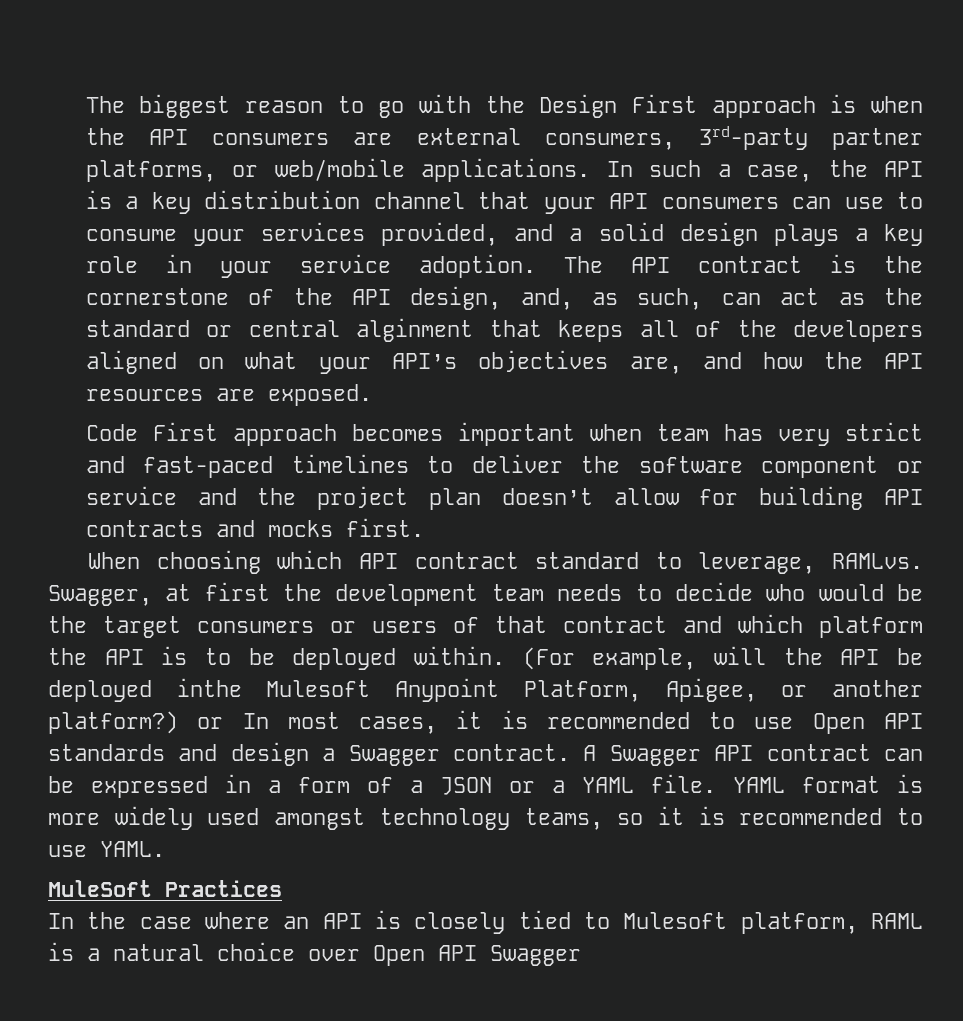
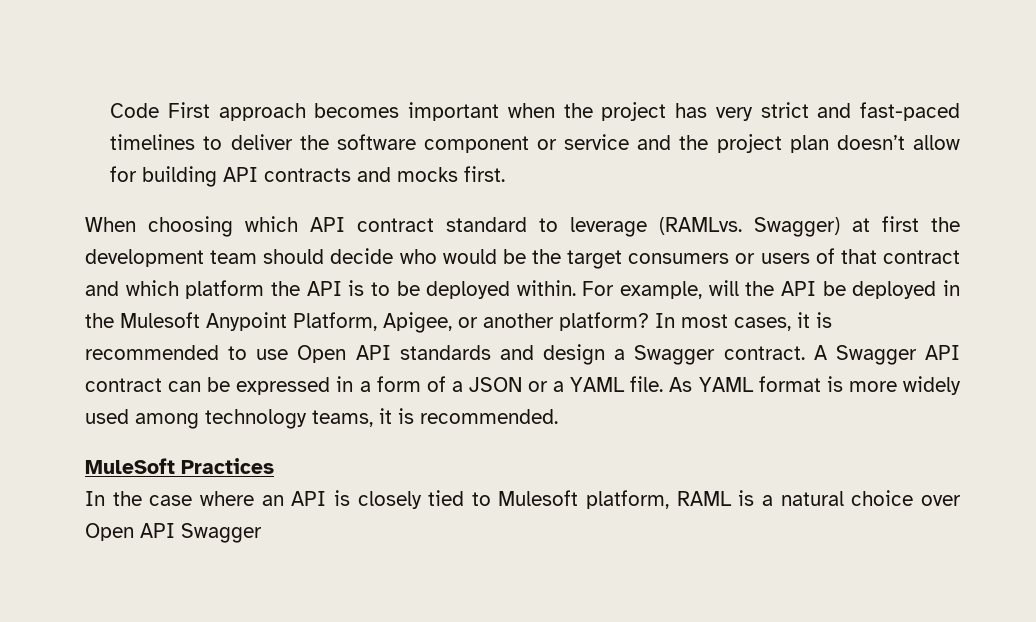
[85,94,923,118] [85,126,923,150] [85,158,924,182] [85,190,924,214] [85,222,923,246] [85,254,924,278] [85,286,924,310] [85,318,924,342] [85,350,924,374] [85,384,372,406] The biggest reason to go with the Design First approach is when the API consumers are external consumers, 3rd-party partner platforms, or web/mobile applications. In such a case, the API is a key distribution channel that your API consumers can use to consume your services provided, and a solid design plays a key role in your service adoption. The API contract is the cornerstone of the API design, and, as such, can act as the standard or central alginment that keeps all of the developers aligned on what your API’s objectives are, and how the API resources are exposed. // -> (110, 110) none
[656,424,709,441] team -> [563,102,667,121] the project
[698,552,924,574] [48,585,152,606] leverage, RAMLvs. Swagger, -> [570,217,840,237] leverage (RAMLvs. Swagger)
[557,584,662,601] needs to -> [263,249,325,264] should
[522,647,575,670] (For -> [582,281,615,296] For
[176,678,242,697] inthe -> [942,280,960,296] [85,313,114,328] in the
[48,711,224,734] platform?) or -> [559,312,649,331] platform?
(716, 783) none -> [669,377,693,392] As
[274,808,366,830] amongst -> [135,413,199,429] among
[617,806,924,825] [48,841,165,857] so it is recommended to use YAML. -> [379,408,558,424] it is recommended.

